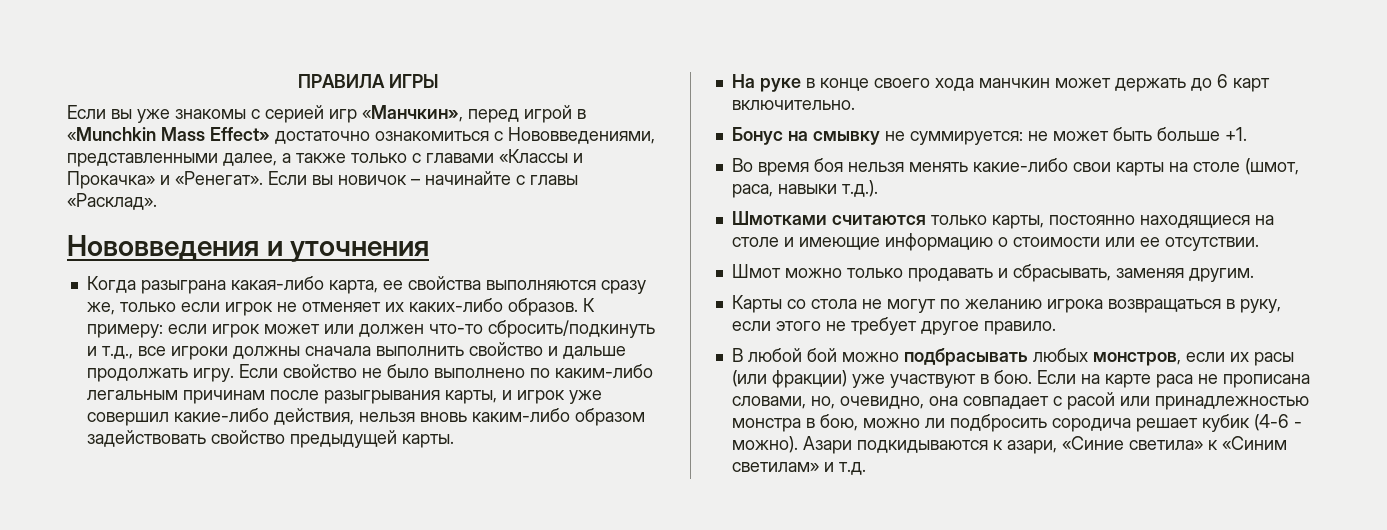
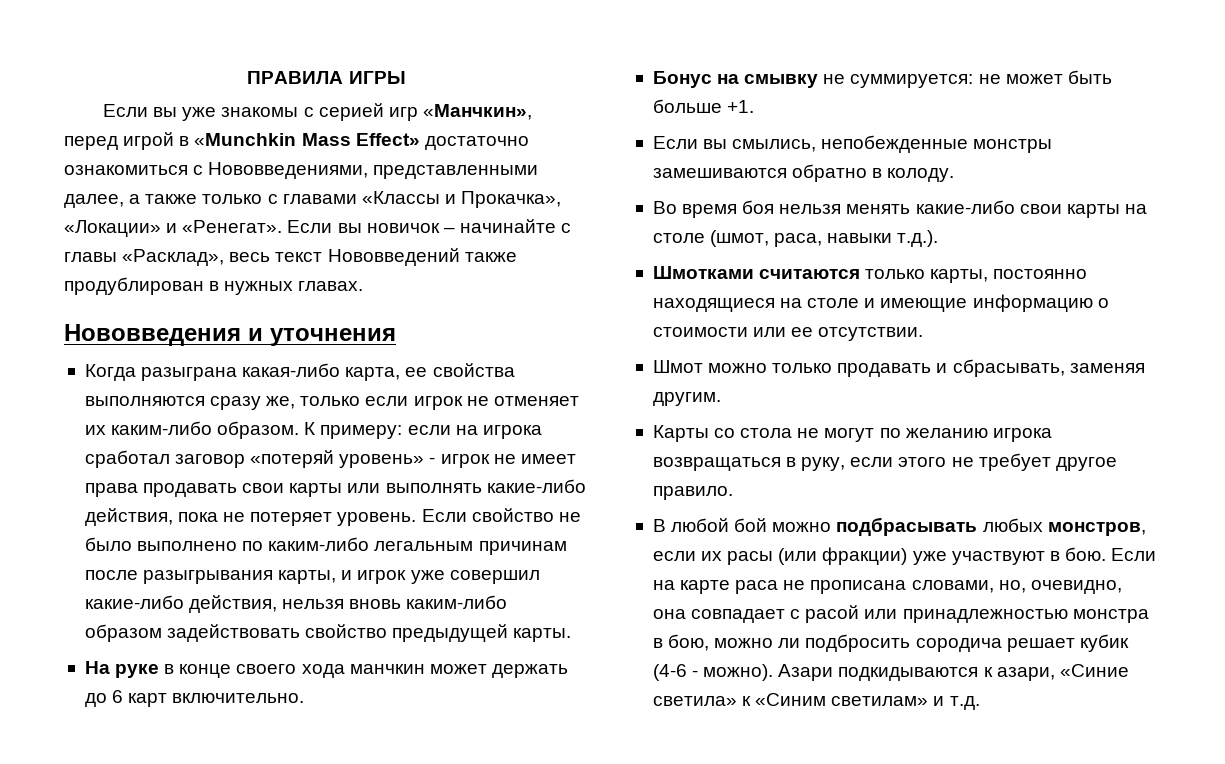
[67,171,155,189] Прокачка» -> [461,191,562,208] [64,220,161,237] Прокачка», «Локации»
[67,193,157,210] «Расклад». -> [122,248,517,266] [64,277,364,295] «Расклад», весь текст Нововведений также продублирован в нужных главах.
[408,298,578,316] каких-либо образов. -> [111,421,300,439] каким-либо образом.
[211,320,655,338] [86,342,626,360] [86,368,234,382] игрок может или должен что-то сбросить/подкинуть и т.д., все игроки должны сначала выполнить свойство и дальше продолжать игру. -> [455,425,542,439] [84,450,576,468] [84,479,586,497] [84,508,417,526] на игрока сработал заговор «потеряй уровень» - игрок не имеет права продавать свои карты или выполнять какие-либо действия, пока не потеряет уровень.
(1247, 134) none -> [652,135,1053,153] [652,164,955,182] // Если вы смылись, непобежденные монстры замешиваются обратно в колоду.

